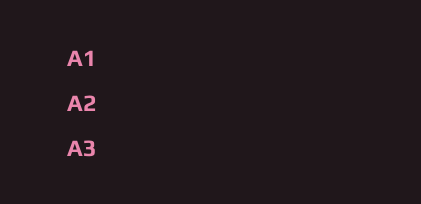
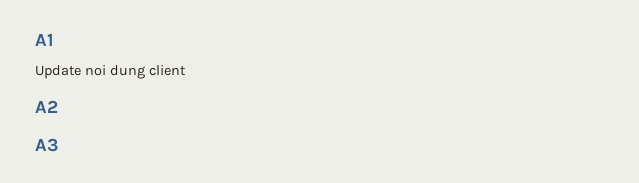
(97, 58) none -> [35,65,186,79] // Update noi dung client

